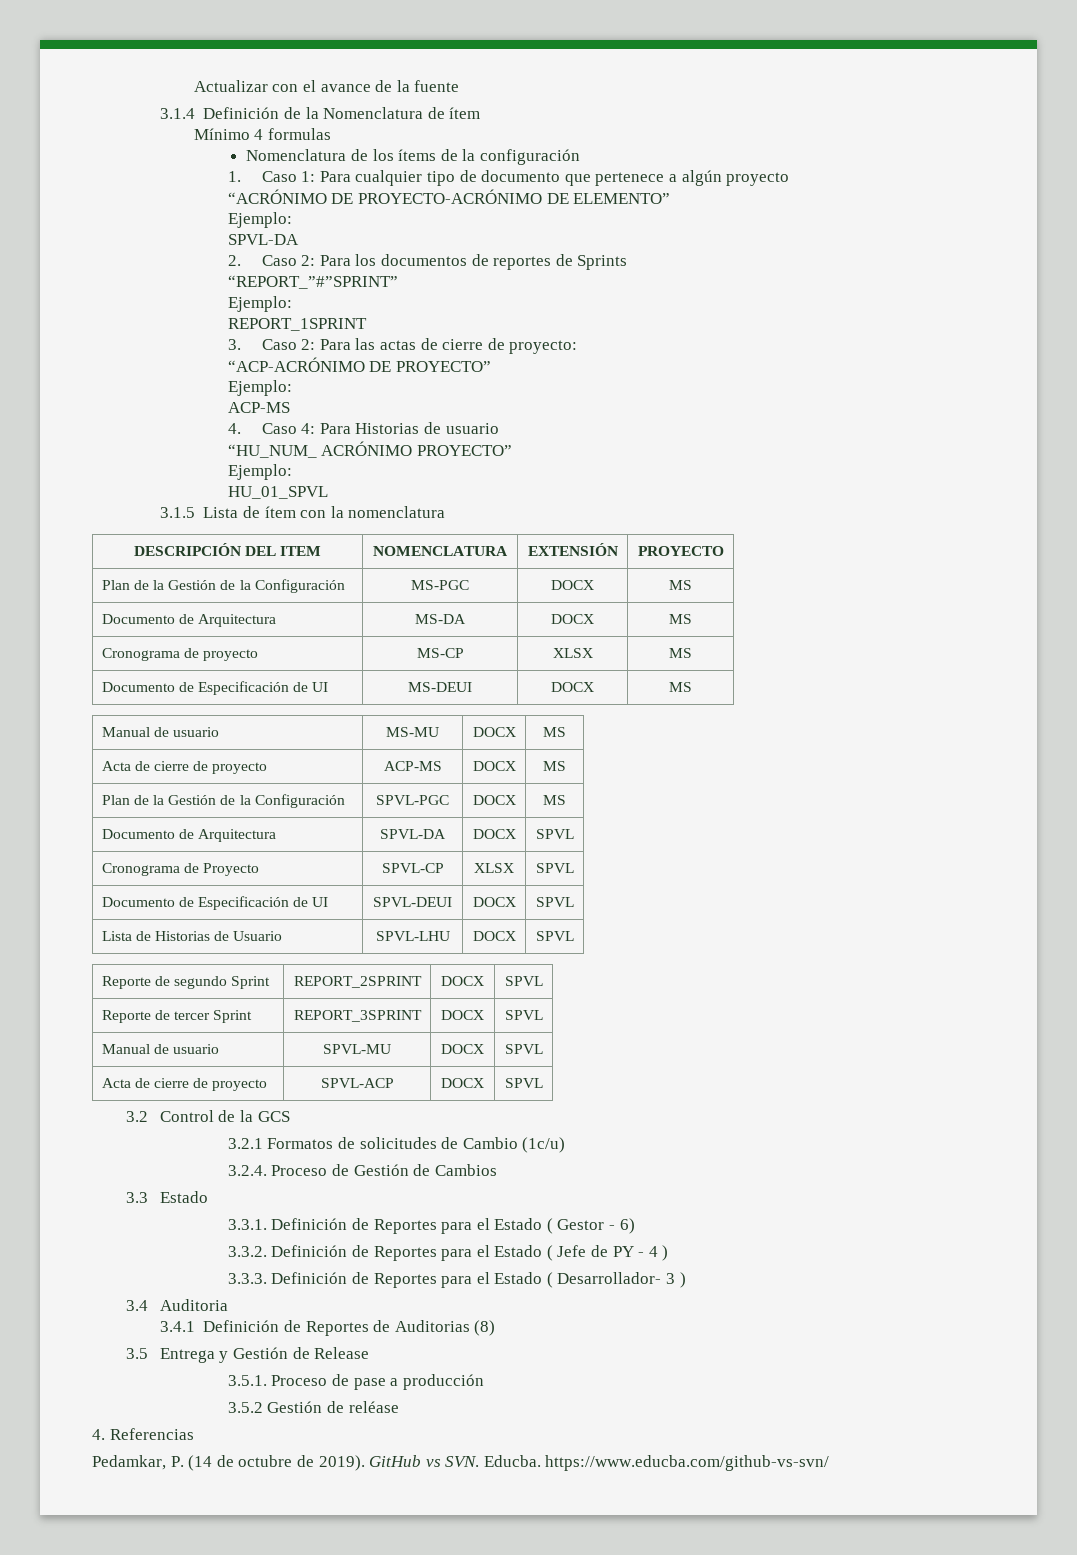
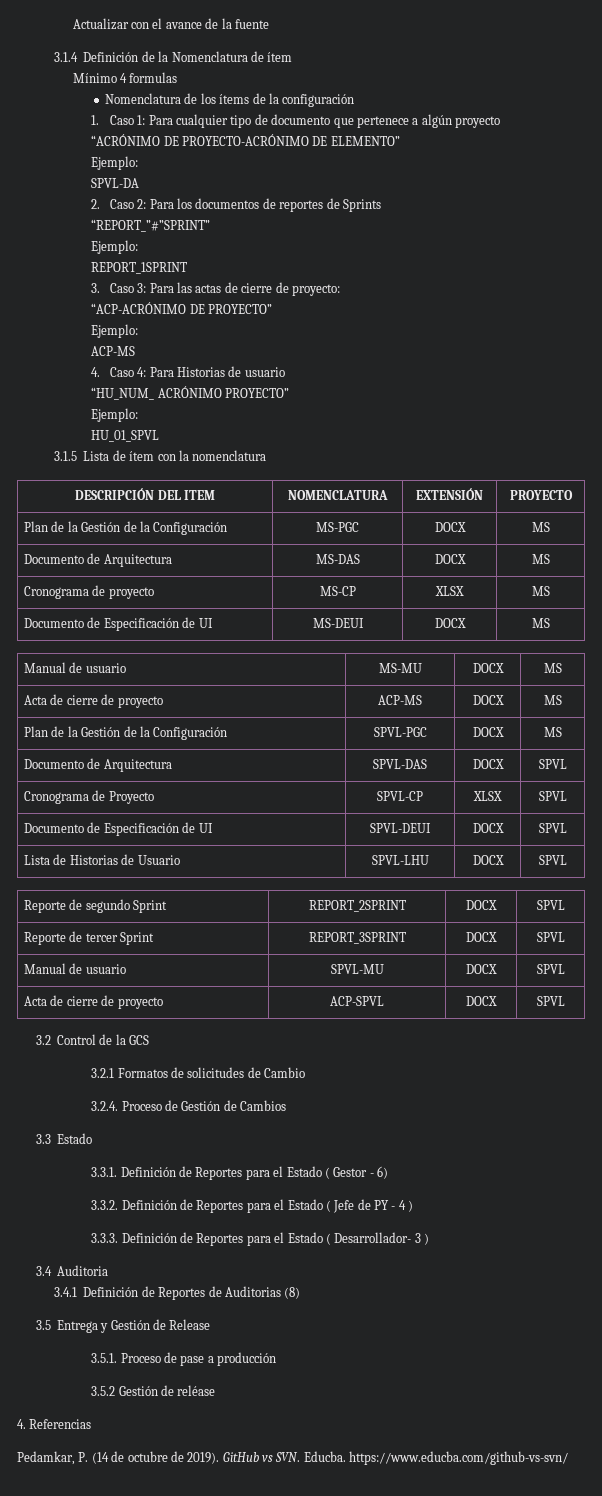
[301,339,316,350] 2: -> [137,283,147,293] 3:
[415,614,466,624] MS-DA -> [315,554,360,564] MS-DAS
[380,829,446,839] SPVL-DA -> [373,759,427,769] SPVL-DAS
[320,1078,394,1088] SPVL-ACP -> [330,996,384,1006] ACP-SPVL
[522,1137,566,1153] (1c/u) -> (306, 1072) none

